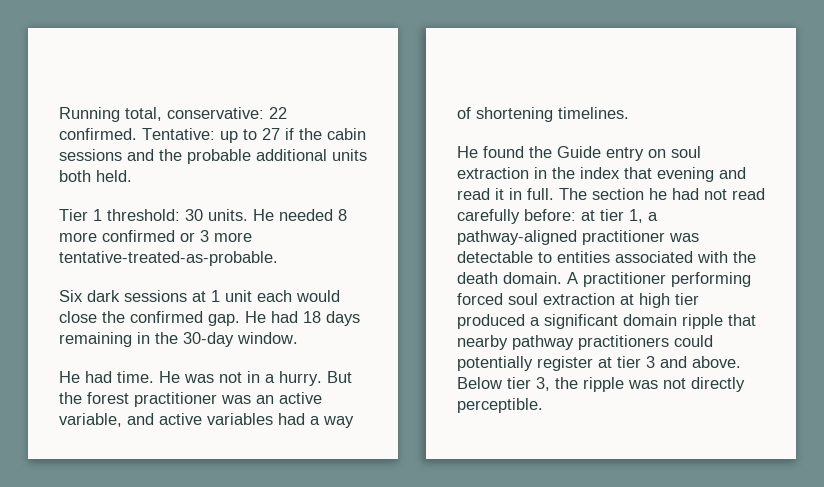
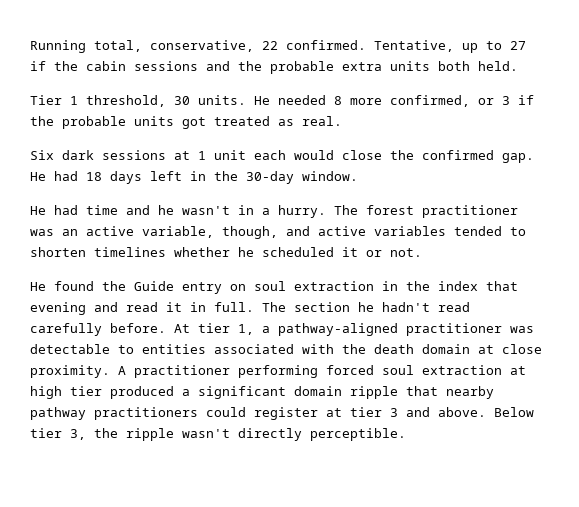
[167,107,264,119] conservative: -> [150,40,254,52] conservative,
[142,128,215,140] Tentative: -> [374,40,454,52] Tentative,
[256,149,327,161] additional -> [342,62,382,71] extra
[107,209,180,221] threshold: -> [86,95,166,107] threshold,
[102,230,175,242] confirmed -> [390,95,470,107] confirmed,
[214,232,252,242] [59,251,278,266] more tentative-treated-as-probable. -> [518,95,534,105] [30,116,342,129] if the probable units got treated as real.
[59,332,132,347] remaining -> [150,171,182,181] left
[117,371,242,383] time. He was not -> [86,205,230,215] time and he wasn't
[327,371,352,383] [59,392,82,404] But the -> [334,205,358,215] The
(122, 420) none -> [222,226,278,239] though,
[278,413,354,428] [457,107,629,122] had a way of shortening timelines. -> [454,226,526,236] [30,247,422,257] tended to shorten timelines whether he scheduled it or not.
[672,188,765,200] [457,209,595,224] had not read carefully before: at -> [382,302,470,312] [30,323,190,336] hadn't read carefully before. At
[503,272,562,284] domain. -> [422,344,542,354] [30,365,110,378] domain at close proximity.
[457,356,533,371] potentially -> (246, 412) none
[628,378,686,389] was not -> [182,429,230,438] wasn't

